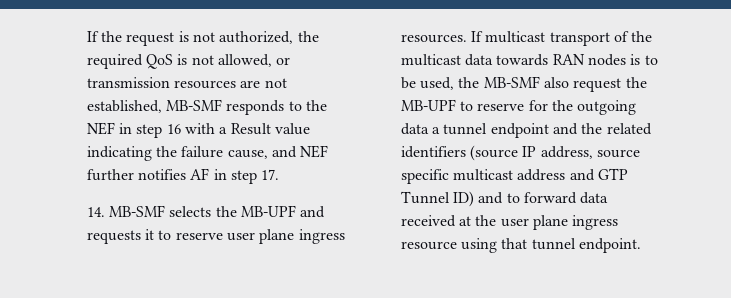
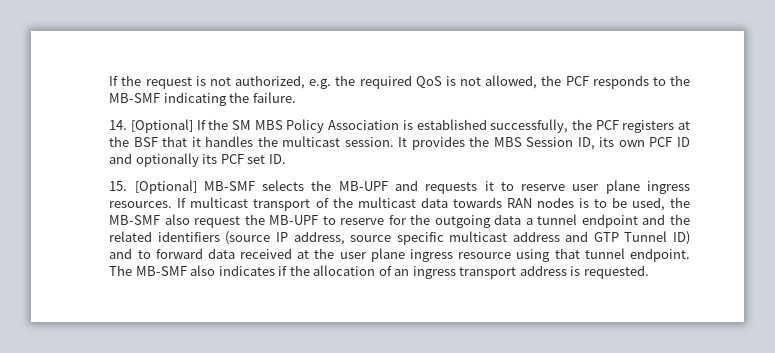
(294, 37) none -> [309,79,332,89] e.g.
[276,57,291,65] [86,77,287,89] [86,99,327,115] [86,122,310,138] [86,145,329,161] [86,168,280,184] [86,207,105,217] or transmission resources are not established, MB-SMF responds to the NEF in step 16 with a Result value indicating the failure cause, and NEF further notifies AF in step 17. // 14. -> [541,75,690,89] [109,92,296,106] [109,119,690,133] [109,136,690,150] [109,153,286,167] [109,180,197,194] the PCF responds to the MB-SMF indicating the failure. // 14. [Optional] If the SM MBS Policy Association is established successfully, the PCF registers at the BSF that it handles the multicast session. It provides the MBS Session ID, its own PCF ID and optionally its PCF set ID. // 15. [Optional]
(641, 245) none -> [109,265,649,279] The MB-SMF also indicates if the allocation of an ingress transport address is requested.

